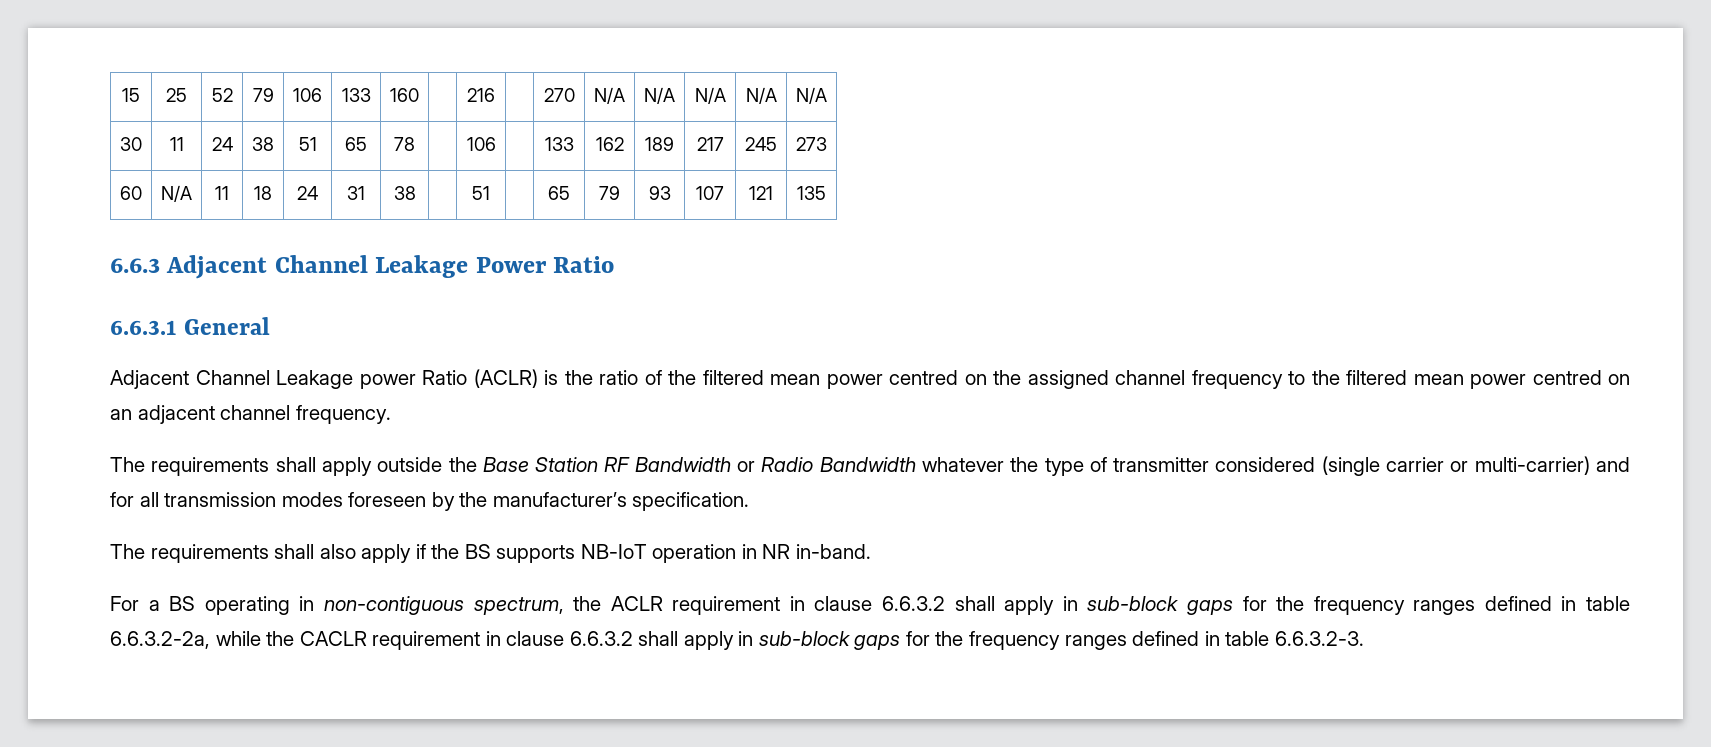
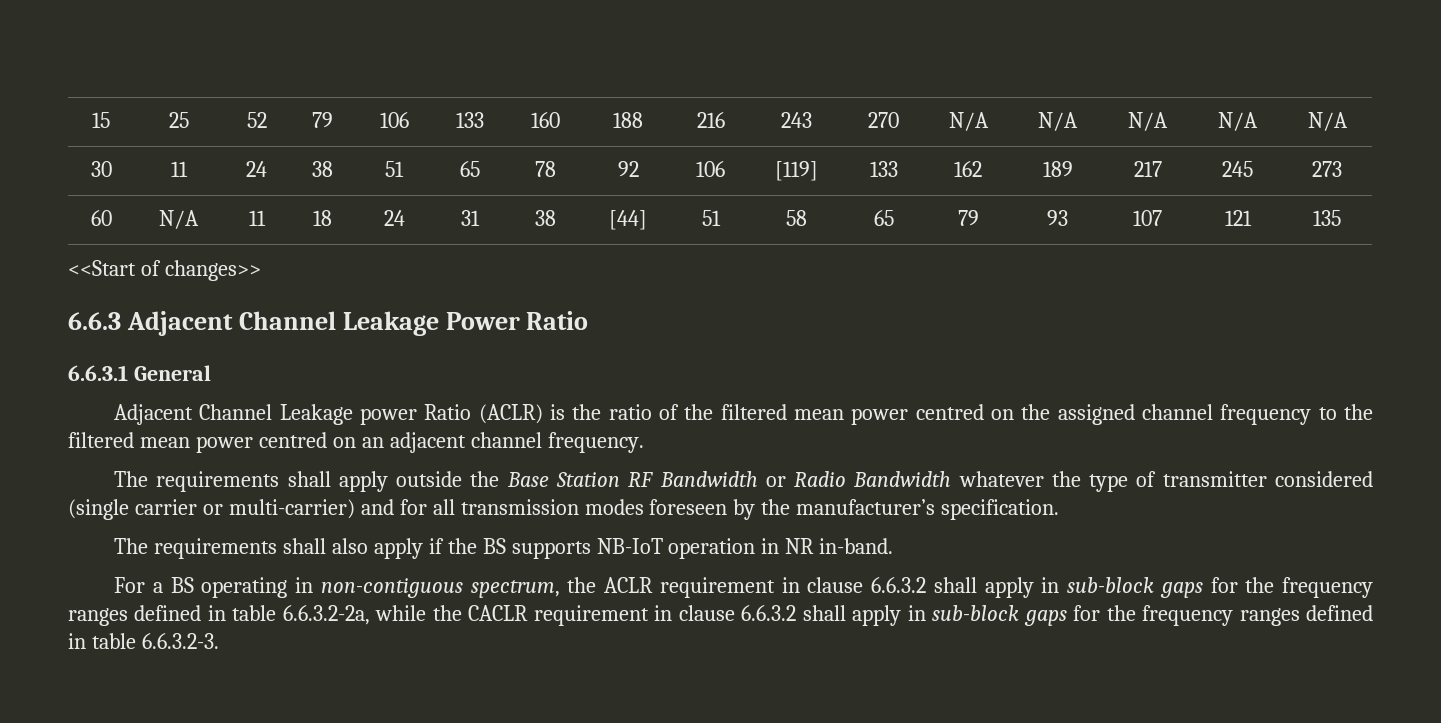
(419, 95) none -> [613,112,643,128] 188
(495, 95) none -> [780,112,812,128] 243
[466,137,496,151] | 106 | -> [617,161,639,177] [696,161,725,177] [774,161,818,181] 92 | 106 | [119]
[472,186,490,200] | 51 | -> [609,210,647,230] [701,210,721,226] [785,210,807,226] [44] | 51 | 58
(826, 193) none -> [68,260,261,281] // <<Start of changes>>

